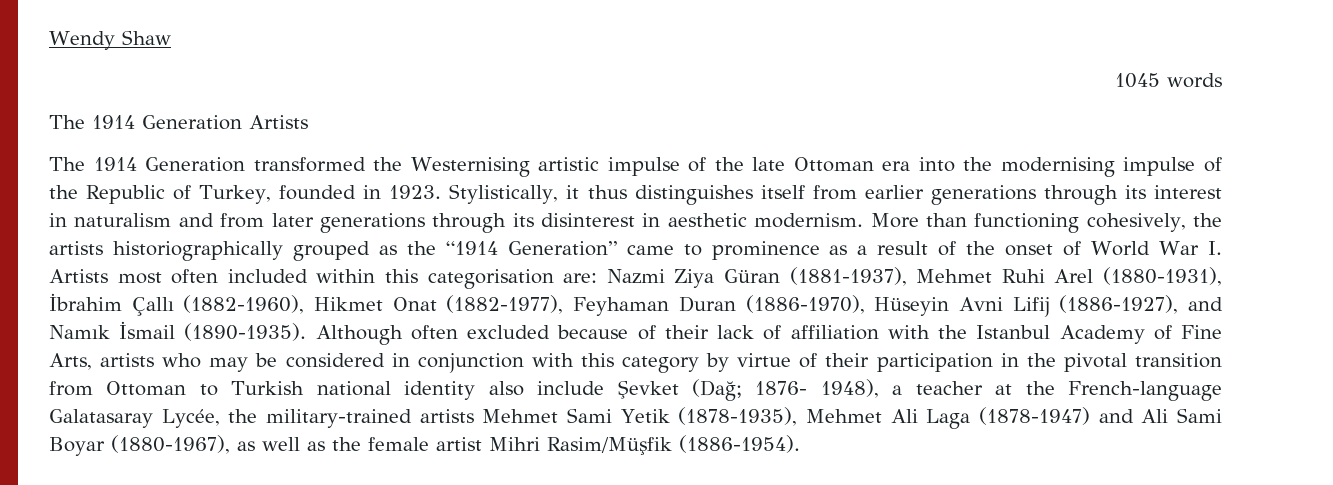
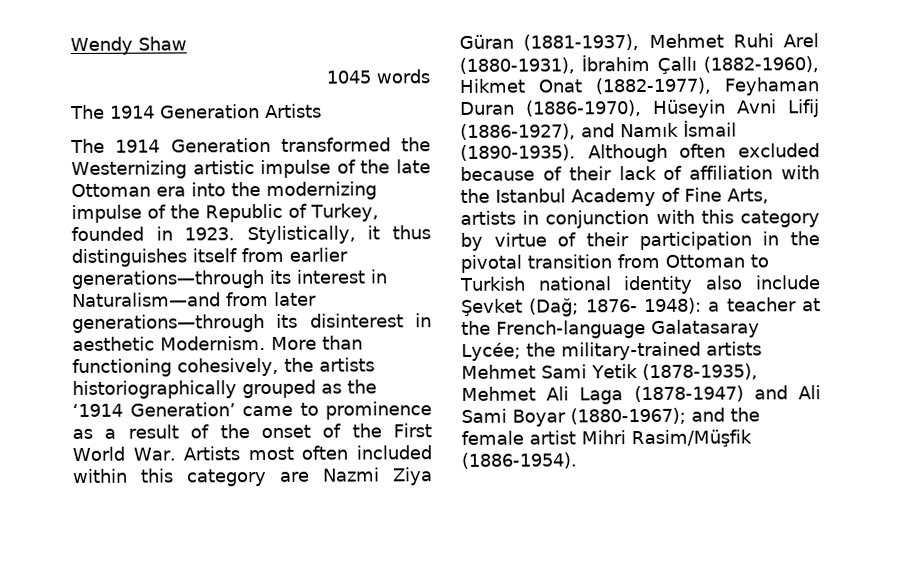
[410,157,530,177] Westernising -> [71,160,187,180] Westernizing
[1000,157,1115,177] modernising -> [266,181,377,200] modernizing
[930,185,1118,205] generations through -> [71,270,265,290] generations—through
[74,213,507,233] naturalism and from later generations through -> [72,291,317,308] [72,314,265,334] Naturalism—and from later generations—through
[754,213,864,228] modernism. -> [160,335,266,351] Modernism.
[445,241,617,256] “1914 Generation” -> [72,402,236,418] ‘1914 Generation’
[1091,241,1222,256] World War I. -> [351,423,433,438] [72,446,176,462] the First World War.
[427,269,598,289] categorisation are: -> [186,468,310,487] category are
[162,353,385,372] who may be considered -> (516, 217) none
[820,379,879,398] 1948), -> [644,297,702,315] 1948):
[161,409,220,428] Lycée, -> [461,342,521,361] Lycée;
[111,435,325,454] (1880-1967), as well as -> [570,407,725,425] (1880-1967); and

